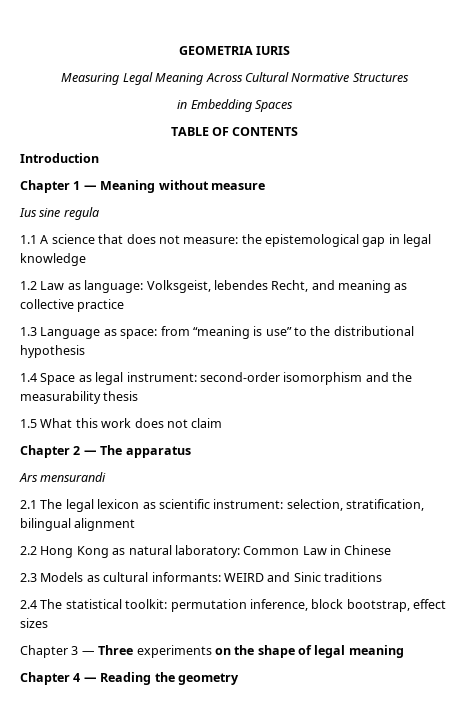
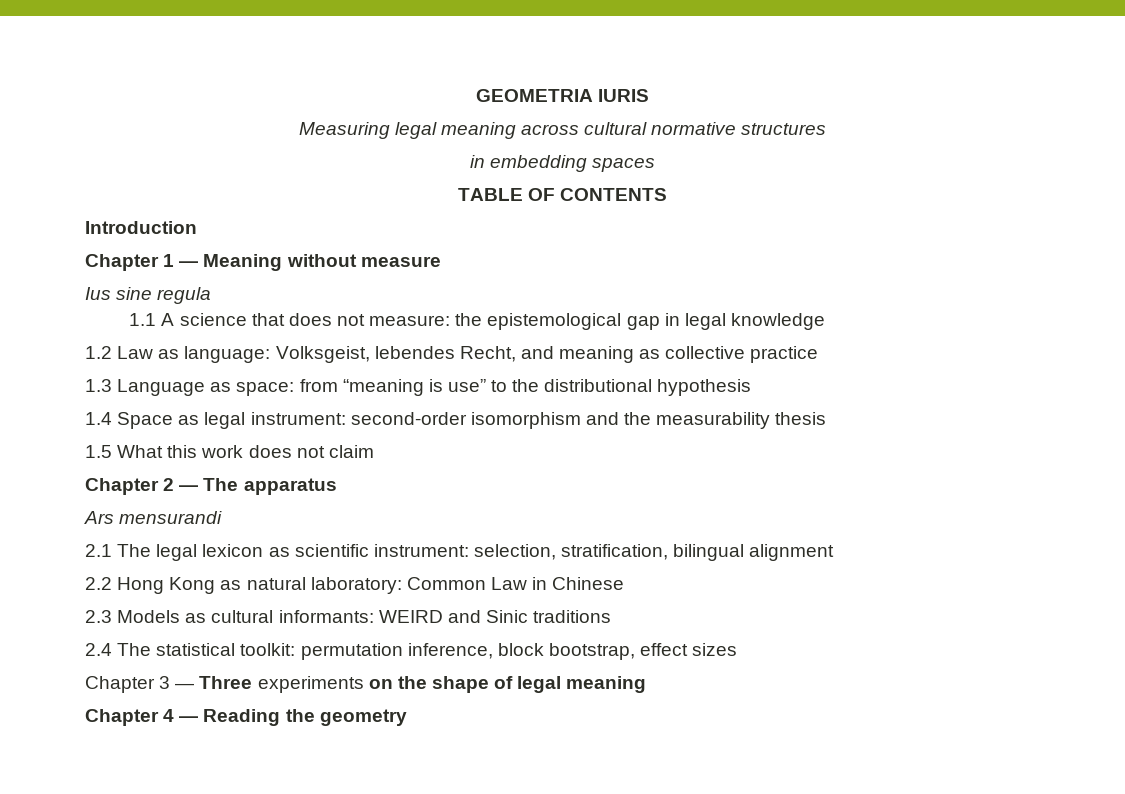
[122,72,409,85] [177,99,293,112] Legal Meaning Across Cultural Normative Structures // in Embedding Spaces -> [394,122,827,139] [469,155,656,172] legal meaning across cultural normative structures // in embedding spaces

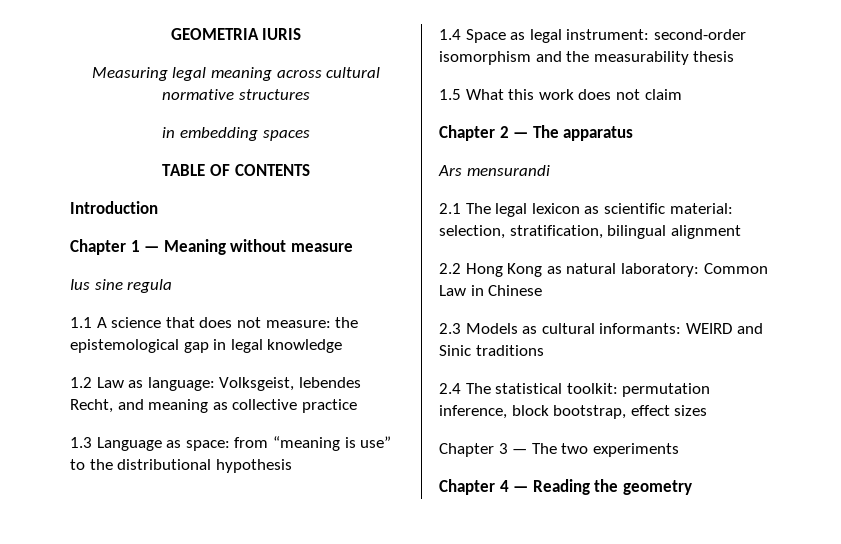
[373,544,469,557] instrument: -> [669,203,733,214] material:
[199,676,253,689] Three -> [531,443,589,454] The two
[368,676,647,693] on the shape of legal meaning -> (679, 450) none

